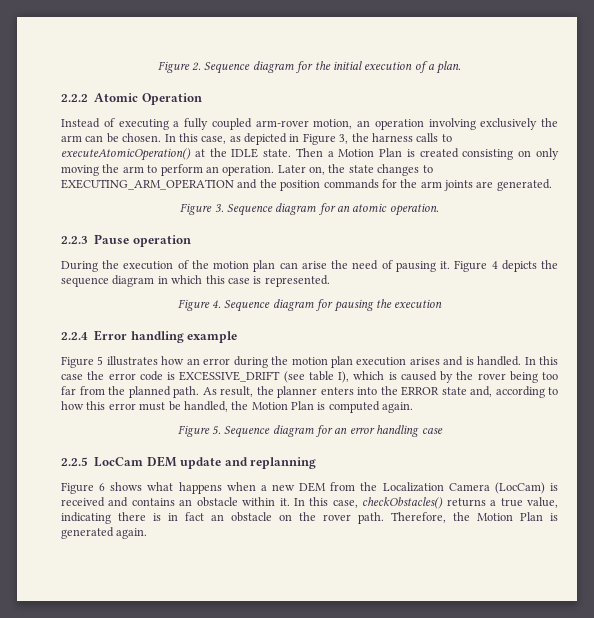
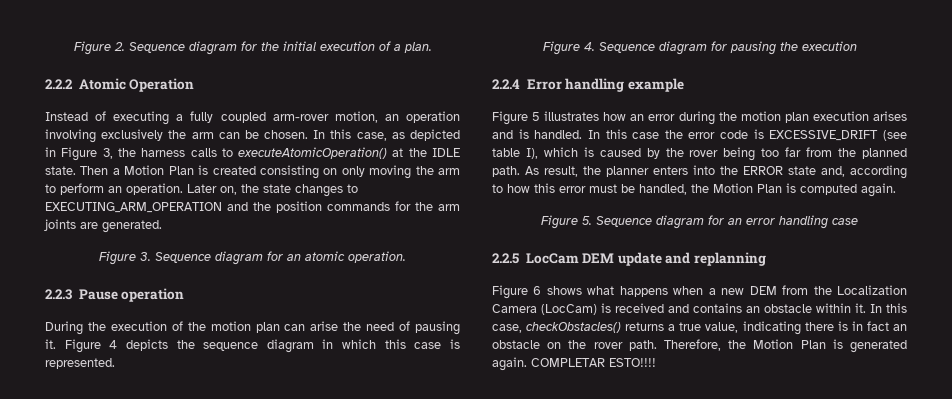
(148, 533) none -> [531,358,656,367] COMPLETAR ESTO!!!!

